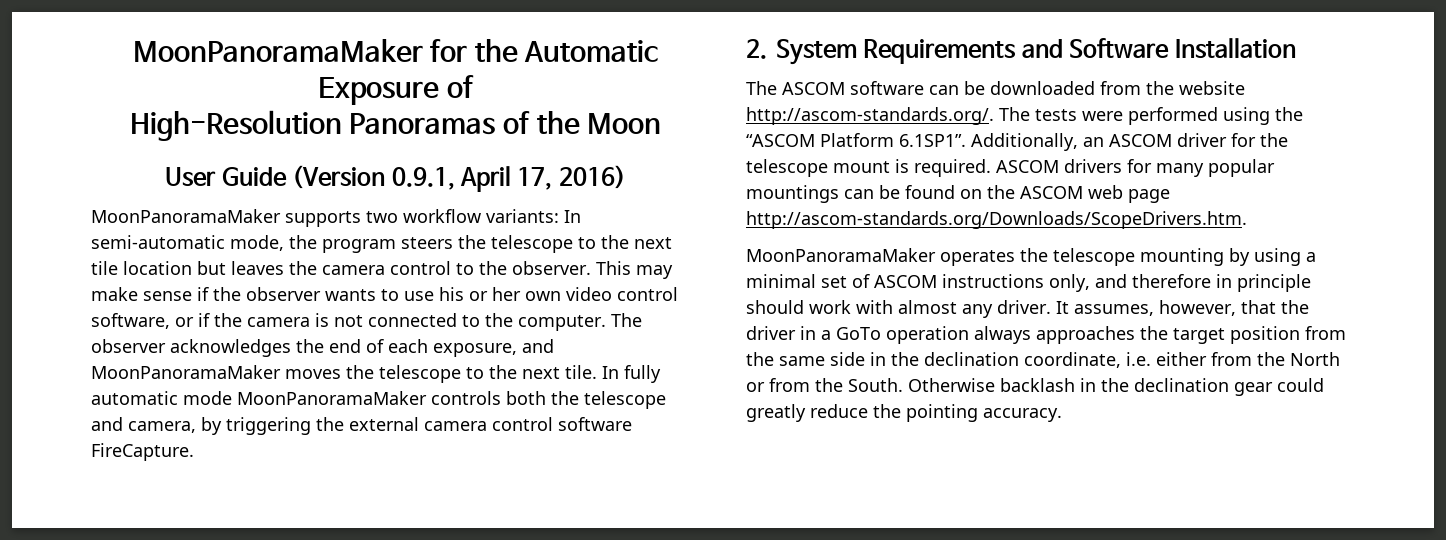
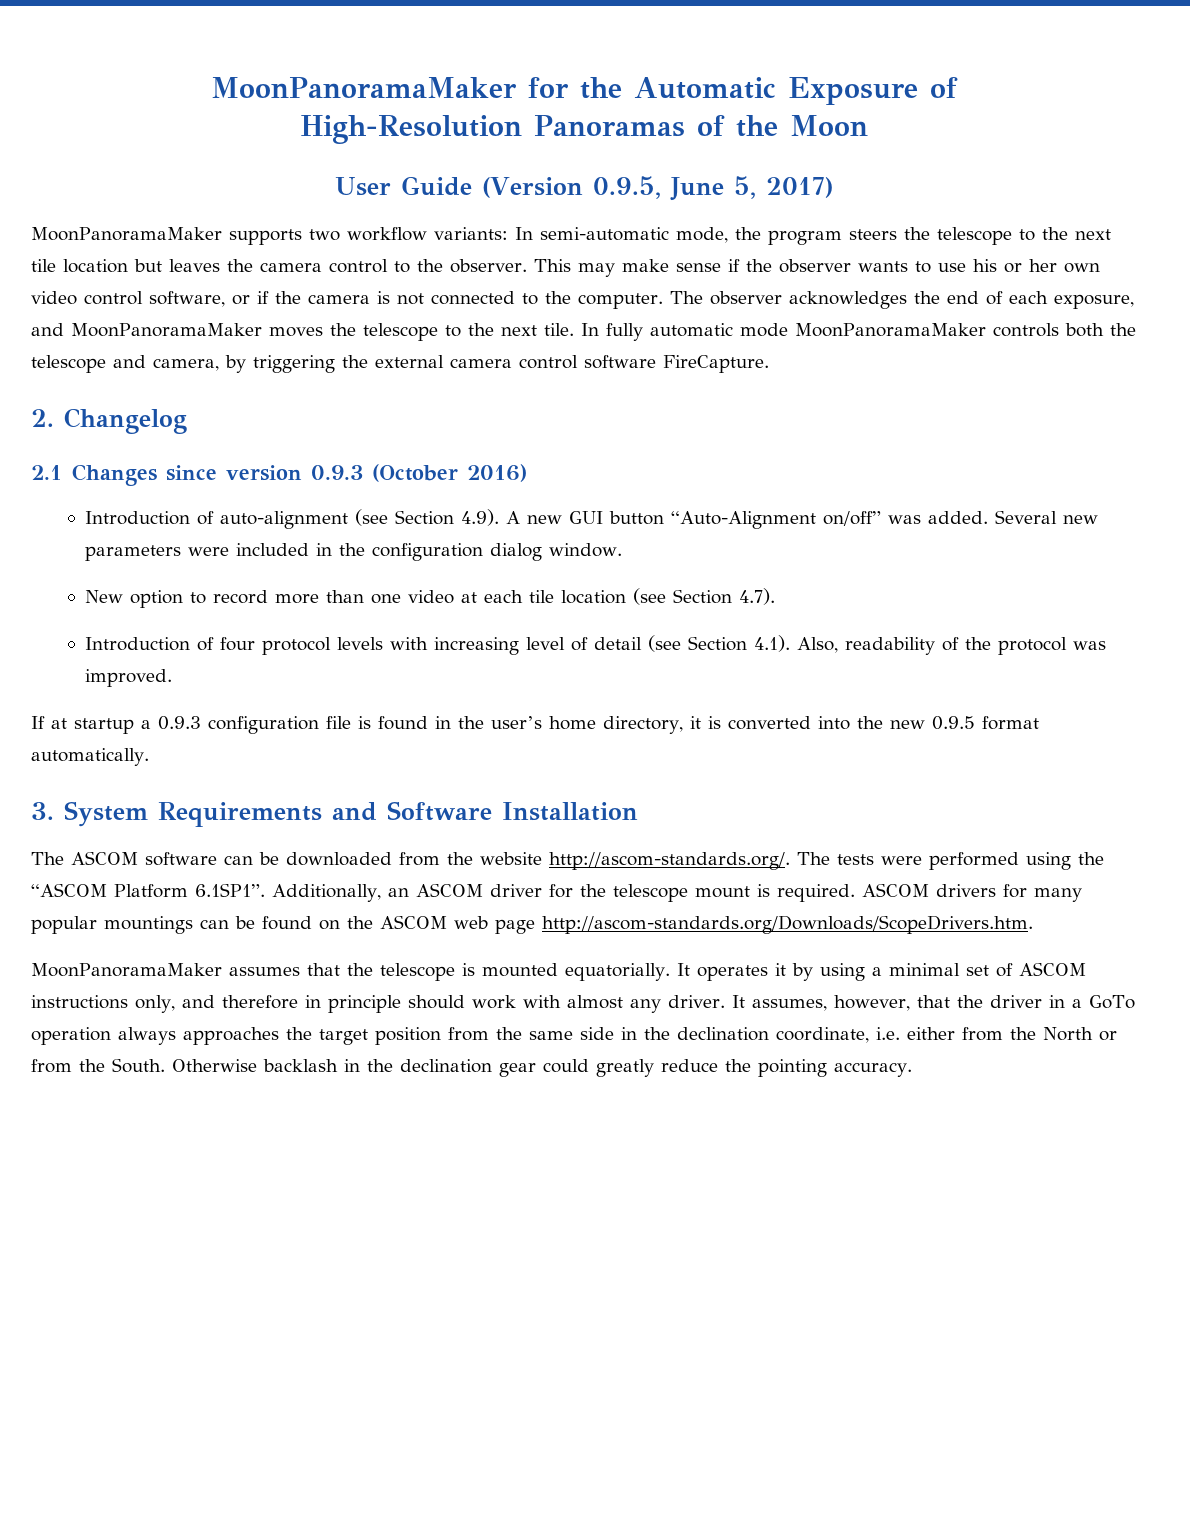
[391,165,626,192] 0.9.1, April 17, 2016) -> [592,176,833,201] 0.9.5, June 5, 2017)
(767, 49) none -> [64,408,188,434] [31,464,527,486] [85,509,1099,529] [85,543,623,561] [85,588,776,608] [85,635,1107,655] [85,669,173,687] [31,716,1039,734] [31,748,149,766] [31,802,54,820] Changelog // 2.1 Changes since version 0.9.3 (October 2016) // Introduction of auto-alignment (see Section 4.9). A new GUI button “Auto-Alignment on/off” was added. Several new parameters were included in the configuration dialog window. // New option to record more than one video at each tile location (see Section 4.7). // Introduction of four protocol levels with increasing level of detail (see Section 4.1). Also, readability of the protocol was improved. // If at startup a 0.9.3 configuration file is found in the user’s home directory, it is converted into the new 0.9.5 format automatically. // 3.
[940,248,1224,266] operates the telescope mounting -> [229,963,786,981] assumes that the telescope is mounted equatorially. It operates it

